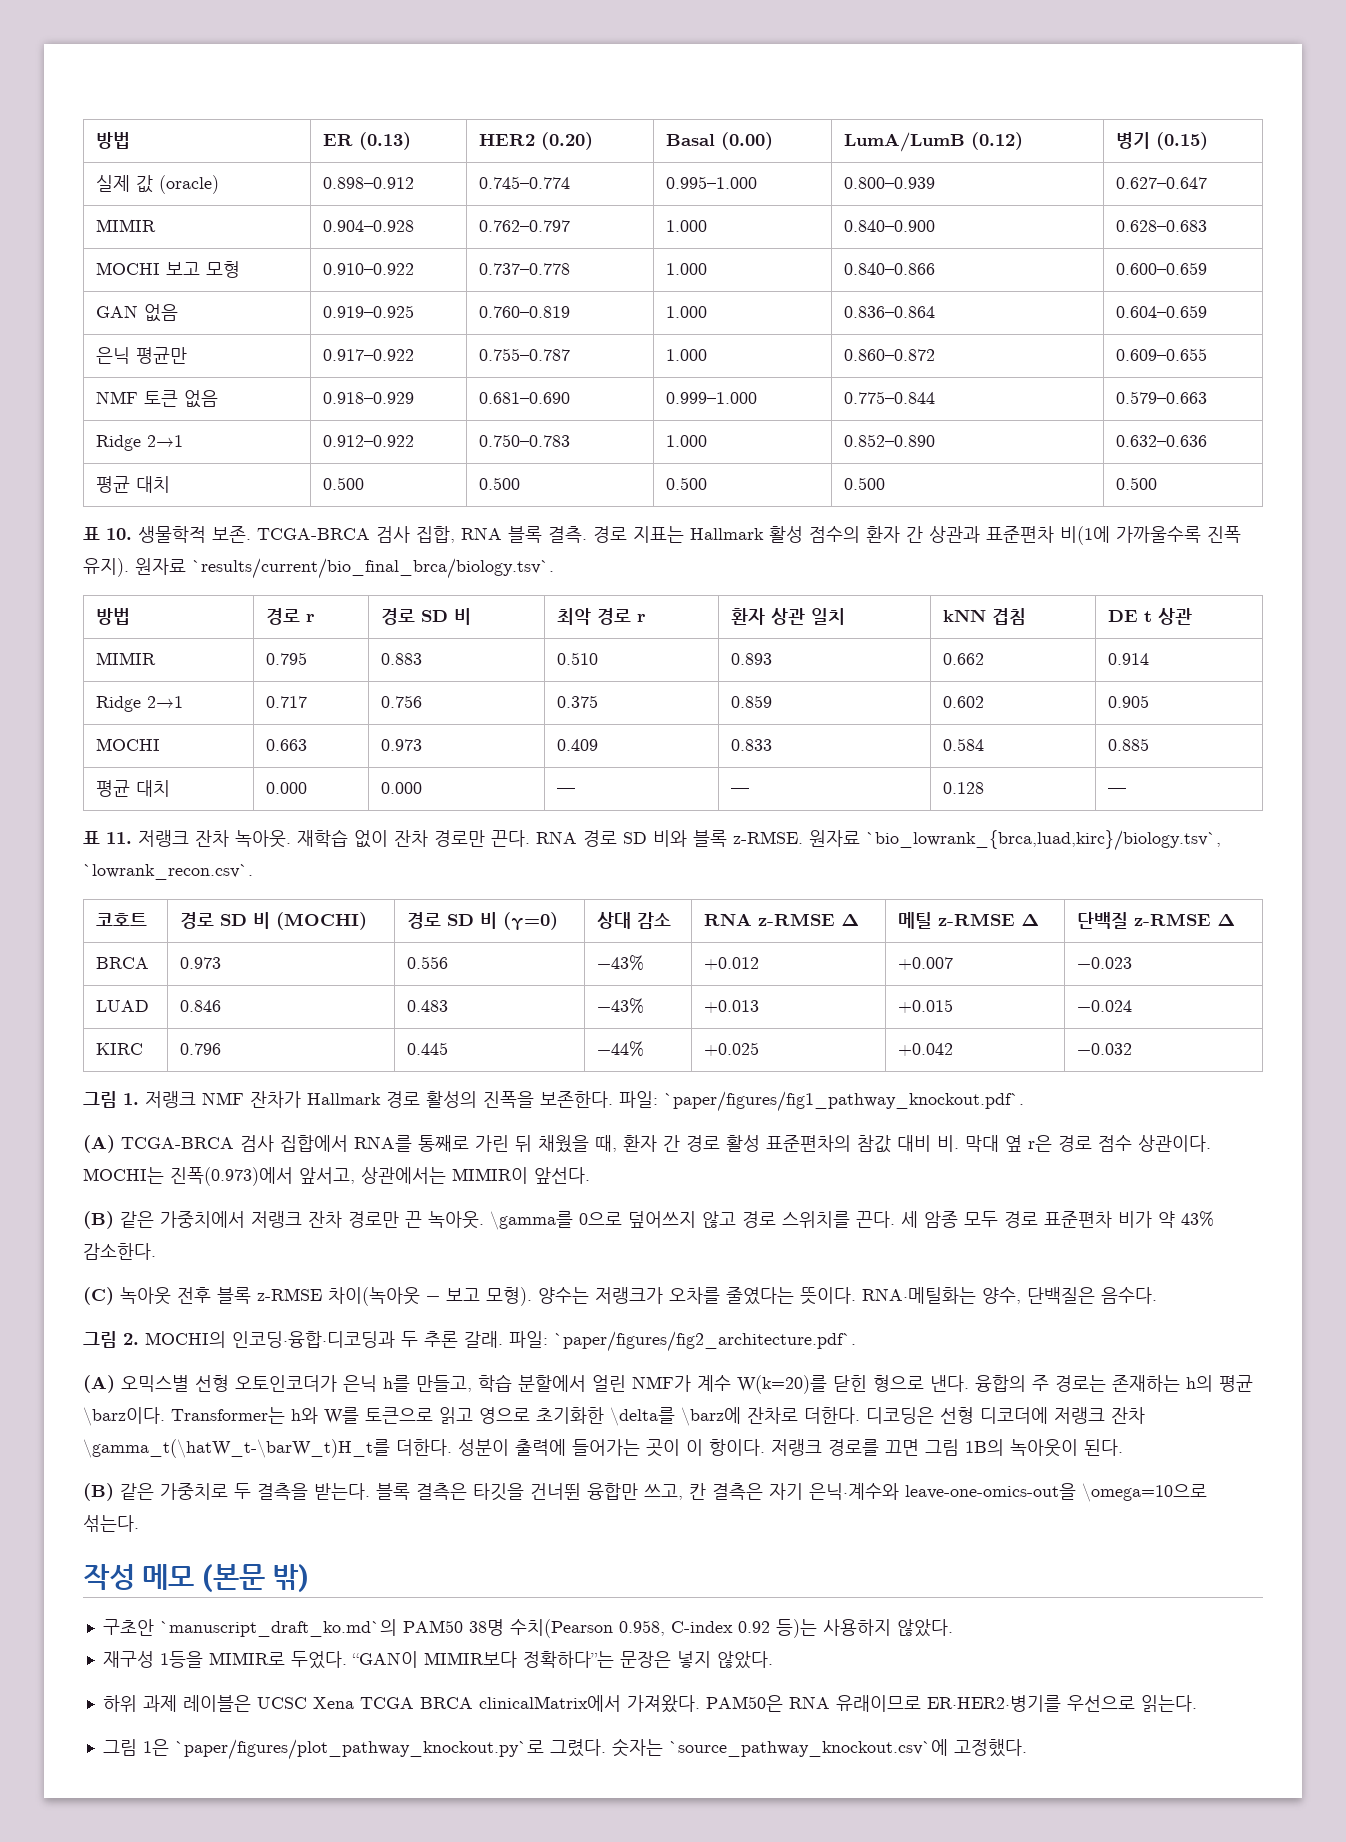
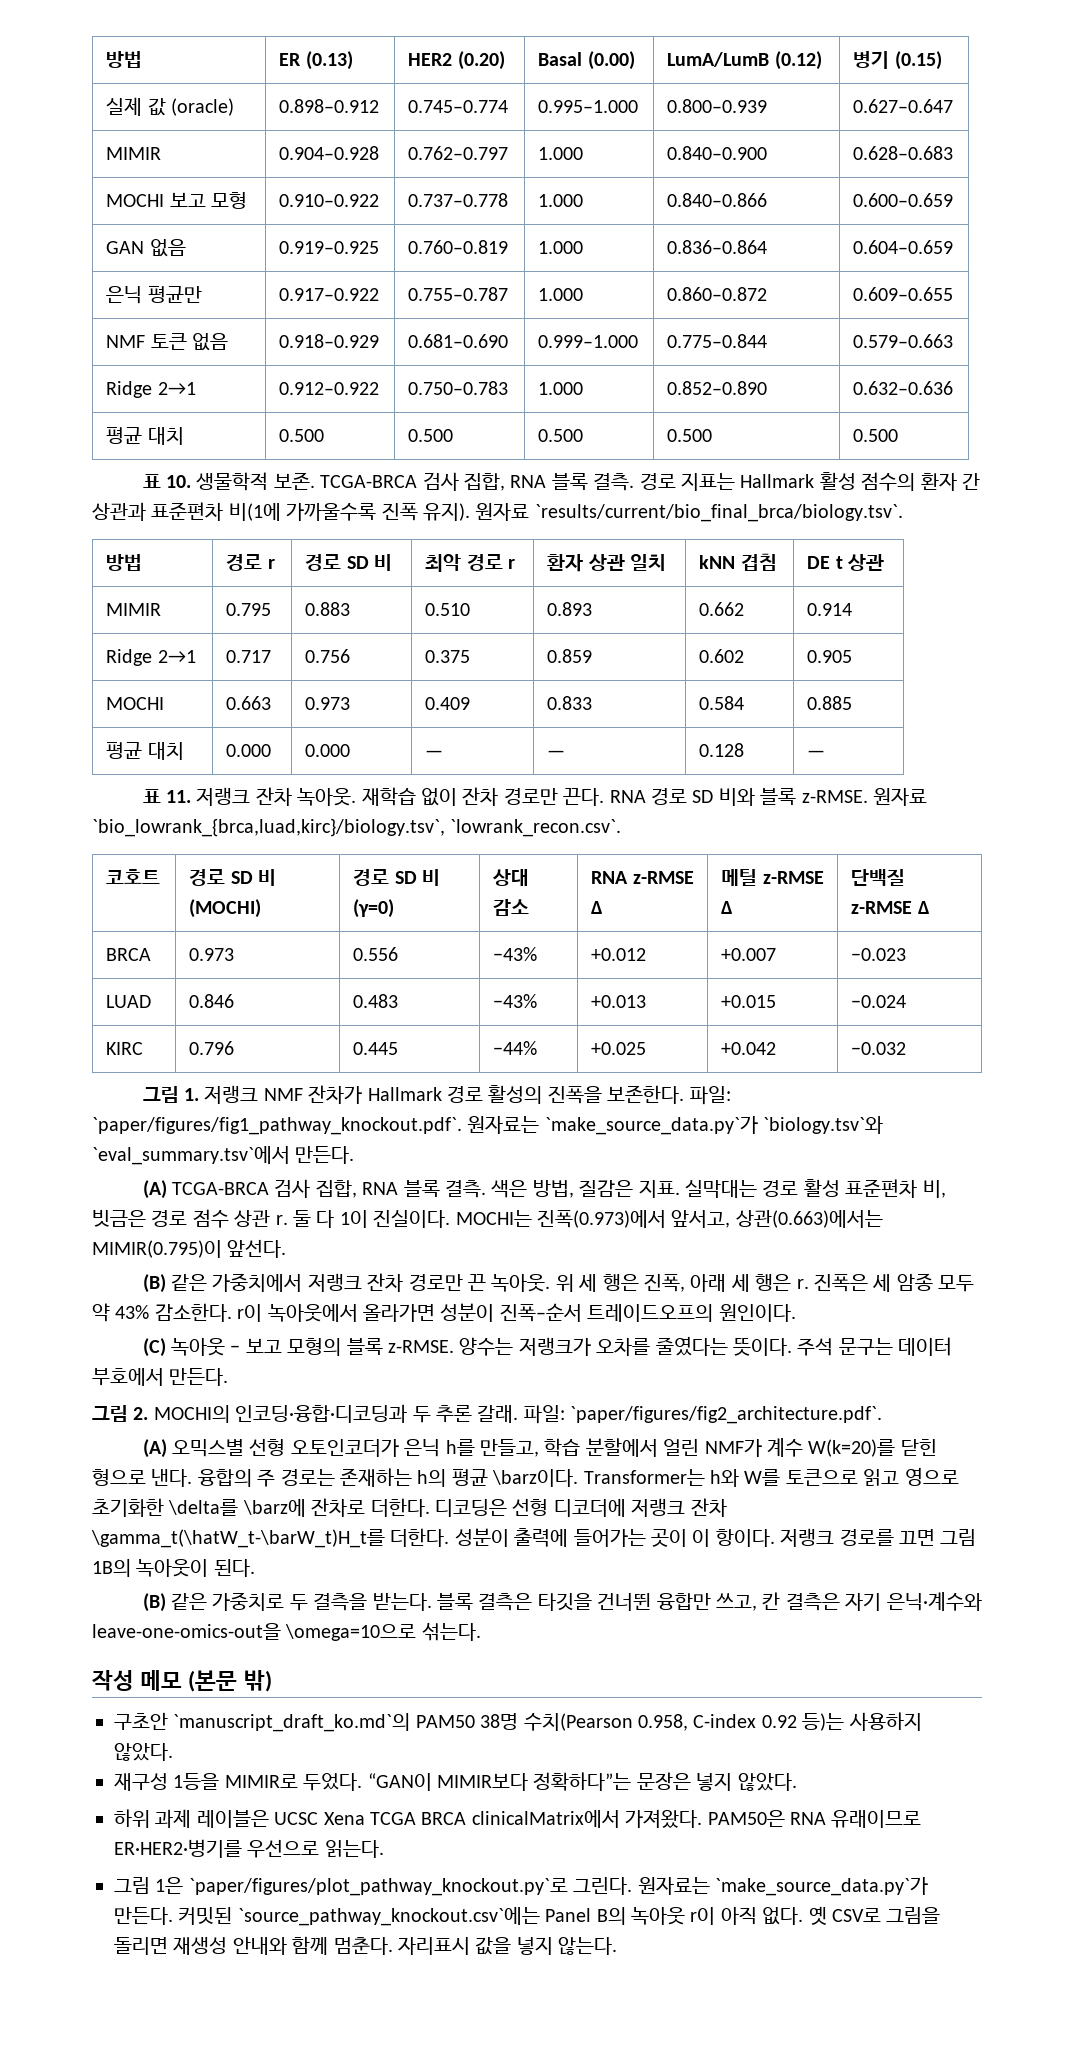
[83,1135,1211,1153] // (A) TCGA-BRCA 검사 집합에서 RNA를 통째로 가린 뒤 채웠을 때, 환자 간 경로 활성 표준편차의 참값 대비 비. 막대 옆 r은 경로 점수 상관이다. -> [467,1116,884,1135] [92,1146,355,1165] [142,1179,946,1199] [92,1209,451,1228] 원자료는 `make_source_data.py`가 `biology.tsv`와 `eval_summary.tsv`에서 만든다. // (A) TCGA-BRCA 검사 집합, RNA 블록 결측. 색은 방법, 질감은 지표. 실막대는 경로 활성 표준편차 비, 빗금은 경로 점수 상관 r. 둘 다 1이 진실이다.
[361,1167,528,1184] 상관에서는 MIMIR이 -> [735,1210,883,1228] [92,1240,222,1258] 상관(0.663)에서는 MIMIR(0.795)이
[490,1211,1214,1230] [83,1243,156,1260] [83,1287,532,1306] \gamma를 0으로 덮어쓰지 않고 경로 스위치를 끈다. 세 암종 모두 경로 표준편차 비가 약 43% 감소한다. // (C) 녹아웃 전후 블록 z-RMSE 차이(녹아웃 − 보고 모형). -> [555,1273,975,1292] [92,1303,796,1322] [142,1338,455,1357] 위 세 행은 진폭, 아래 세 행은 r. 진폭은 세 암종 모두 약 43% 감소한다. r이 녹아웃에서 올라가면 성분이 진폭–순서 트레이드오프의 원인이다. // (C) 녹아웃 − 보고 모형의 블록 z-RMSE.
[862,1287,1157,1304] RNA·메틸화는 양수, 단백질은 음수다. -> [797,1337,953,1356] [92,1368,229,1386] 주석 문구는 데이터 부호에서 만든다.
[549,1738,1027,1757] 그렸다. 숫자는 `source_pathway_knockout.csv`에 고정했다. -> [573,1877,928,1896] [114,1906,941,1926] [114,1936,618,1955] 그린다. 원자료는 `make_source_data.py`가 만든다. 커밋된 `source_pathway_knockout.csv`에는 Panel B의 녹아웃 r이 아직 없다. 옛 CSV로 그림을 돌리면 재생성 안내와 함께 멈춘다. 자리표시 값을 넣지 않는다.

